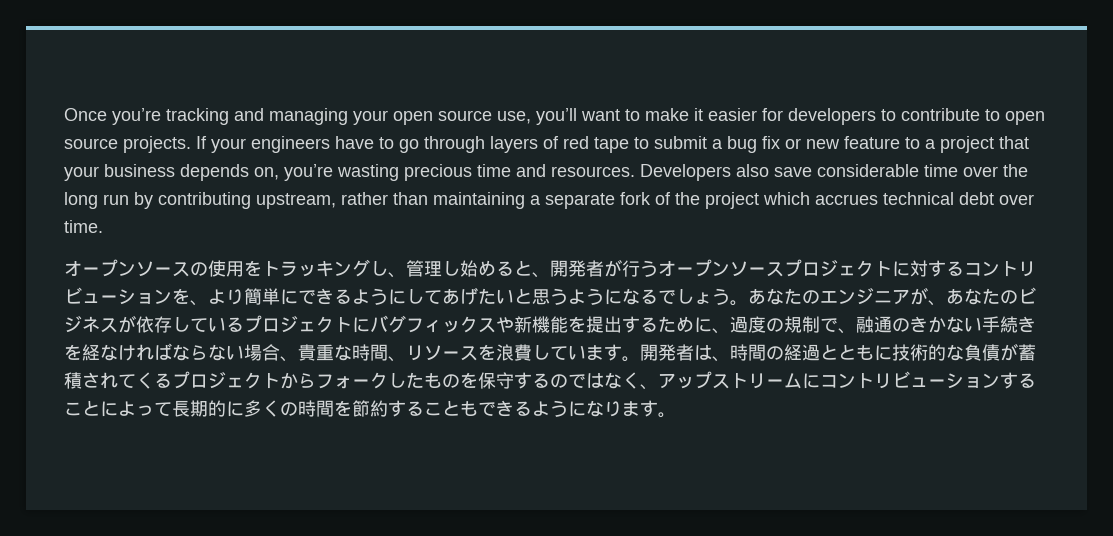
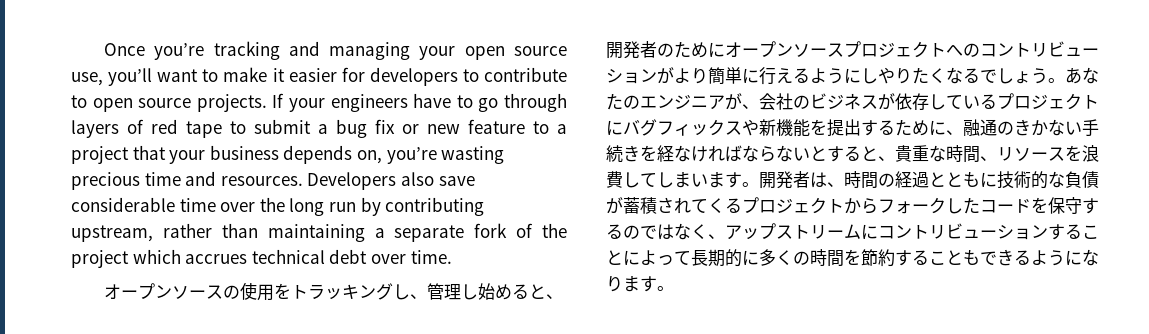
[604,259,658,277] が行う -> [657,41,725,58] のために
[892,260,1036,277] [64,287,208,306] に対するコントリビューションを、 -> [946,41,1099,57] [606,67,674,84] へのコントリビューションが
[298,288,334,305] でき -> [759,67,793,85] 行え
[424,287,622,305] てあげたいと思うように -> [878,67,946,84] やりたく
[946,288,1000,305] あなた -> [759,93,793,110] 会社
[730,316,856,334] 過度の規制で、 -> (963, 132) none
[244,344,280,361] 場合 -> [810,146,878,162] とすると
(568, 353) none -> [657,172,691,188] しま
[424,373,460,388] もの -> [980,199,1031,213] コード

